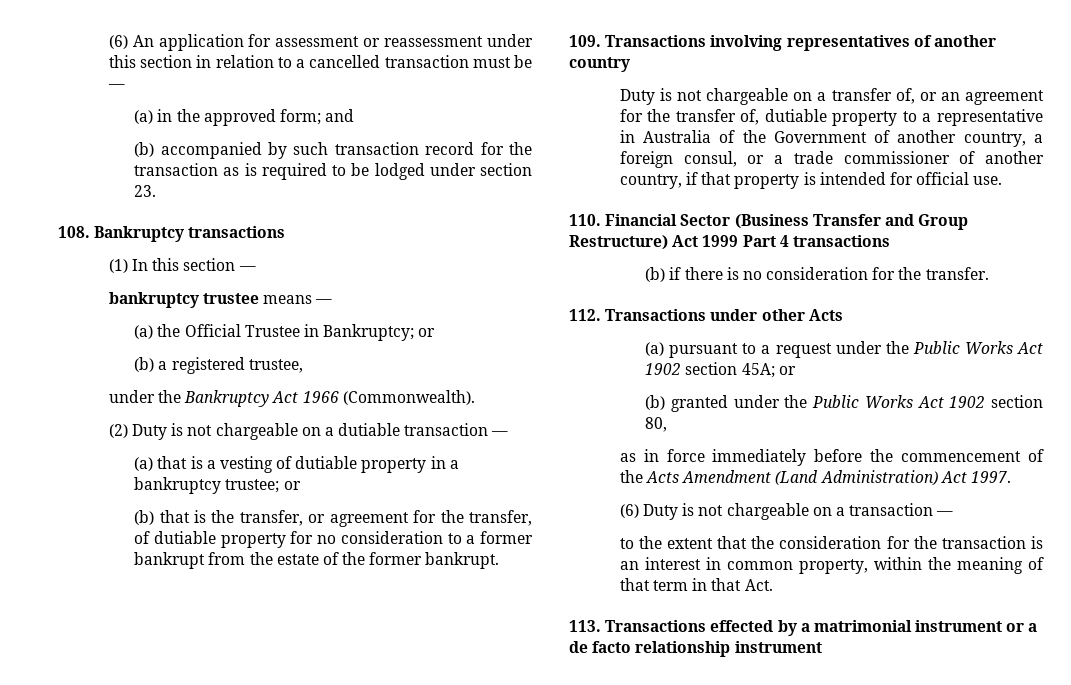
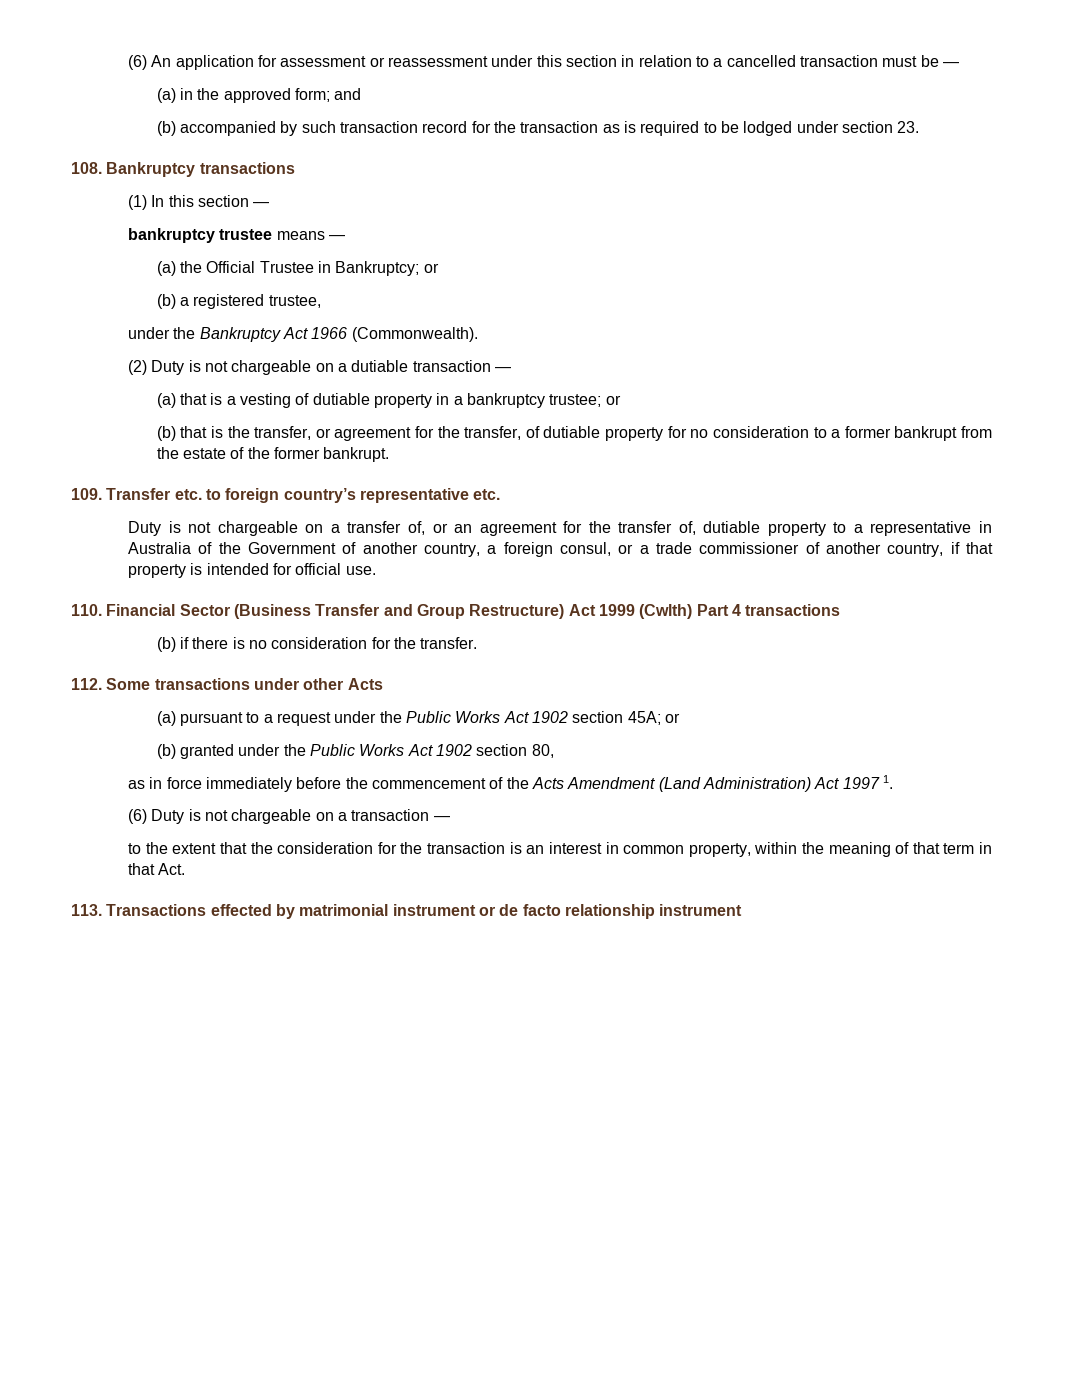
[605,35,996,51] [569,57,630,72] Transactions involving representatives of another country -> [106,488,501,503] Transfer etc. to foreign country’s representative etc.
(739, 241) none -> [639,604,693,619] (Cwlth)
[605,309,707,321] Transactions -> [106,678,250,690] Some transactions
[970,471,1011,483] 1997. -> [842,775,893,789] 1997 1.
[800,623,810,632] a -> (295, 911) none
[1028,623,1038,632] a -> (495, 911) none

